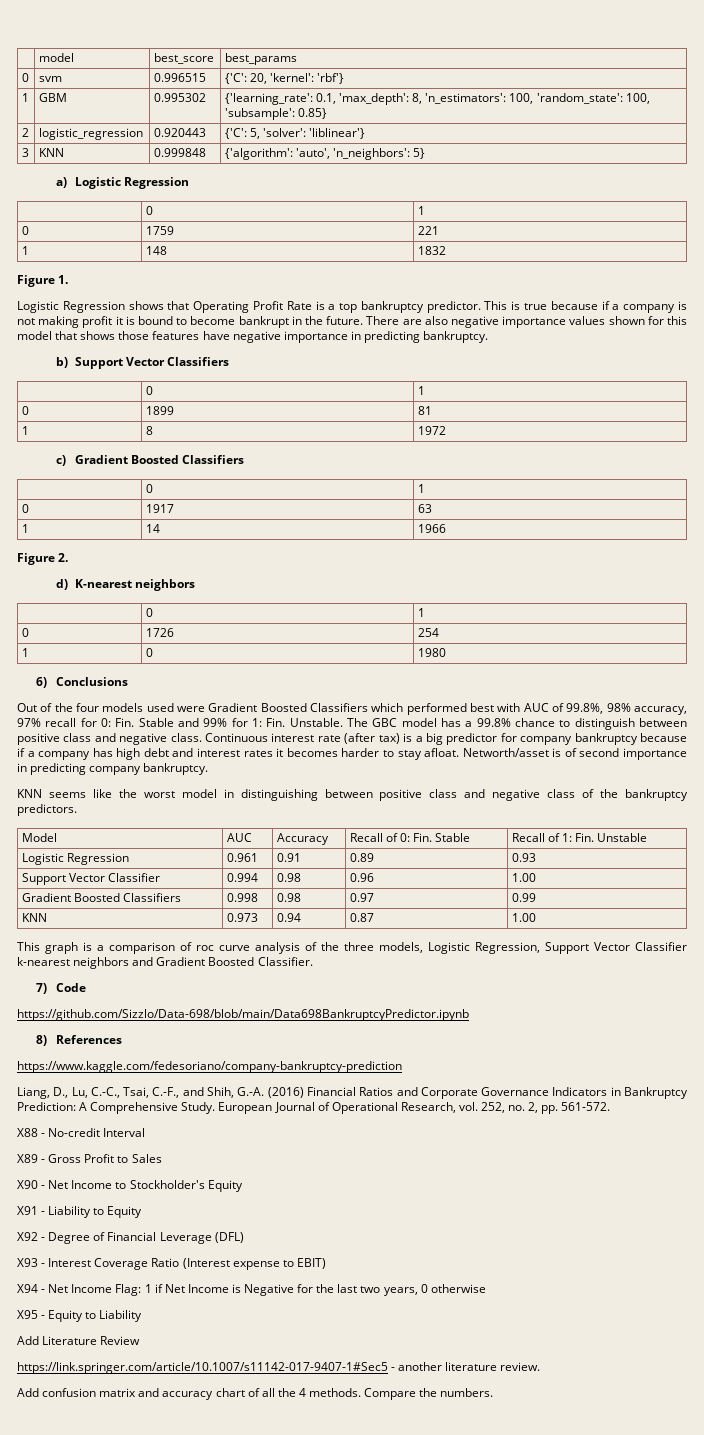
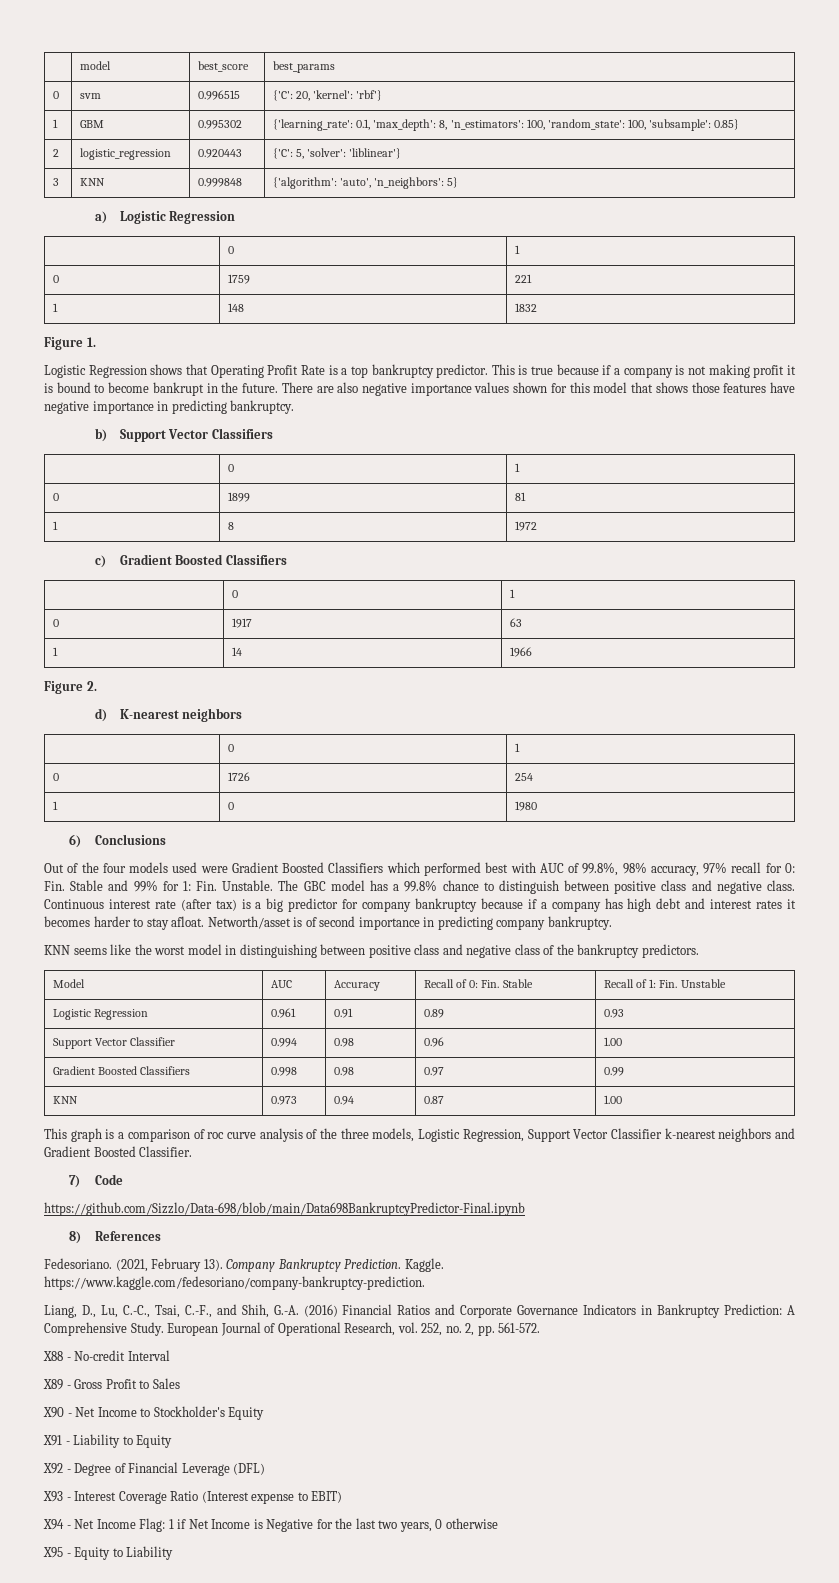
[17,1009,469,1021] https://github.com/Sizzlo/Data-698/blob/main/Data698BankruptcyPredictor.ipynb -> [44,1202,525,1216] https://github.com/Sizzlo/Data-698/blob/main/Data698BankruptcyPredictor-Final.ipynb
[17,1061,402,1073] https://www.kaggle.com/fedesoriano/company-bankruptcy-prediction -> [44,1258,444,1272] [44,1276,425,1290] Fedesoriano. (2021, February 13). Company Bankruptcy Prediction. Kaggle. https://www.kaggle.com/fedesoriano/company-bankruptcy-prediction.
[17,1336,141,1345] [17,1362,541,1374] [17,1388,494,1400] // Add Literature Review // https://link.springer.com/article/10.1007/s11142-017-9407-1#Sec5 - another literature review. // Add confusion matrix and accuracy chart of all the 4 methods. Compare the numbers. -> (174, 1553) none

